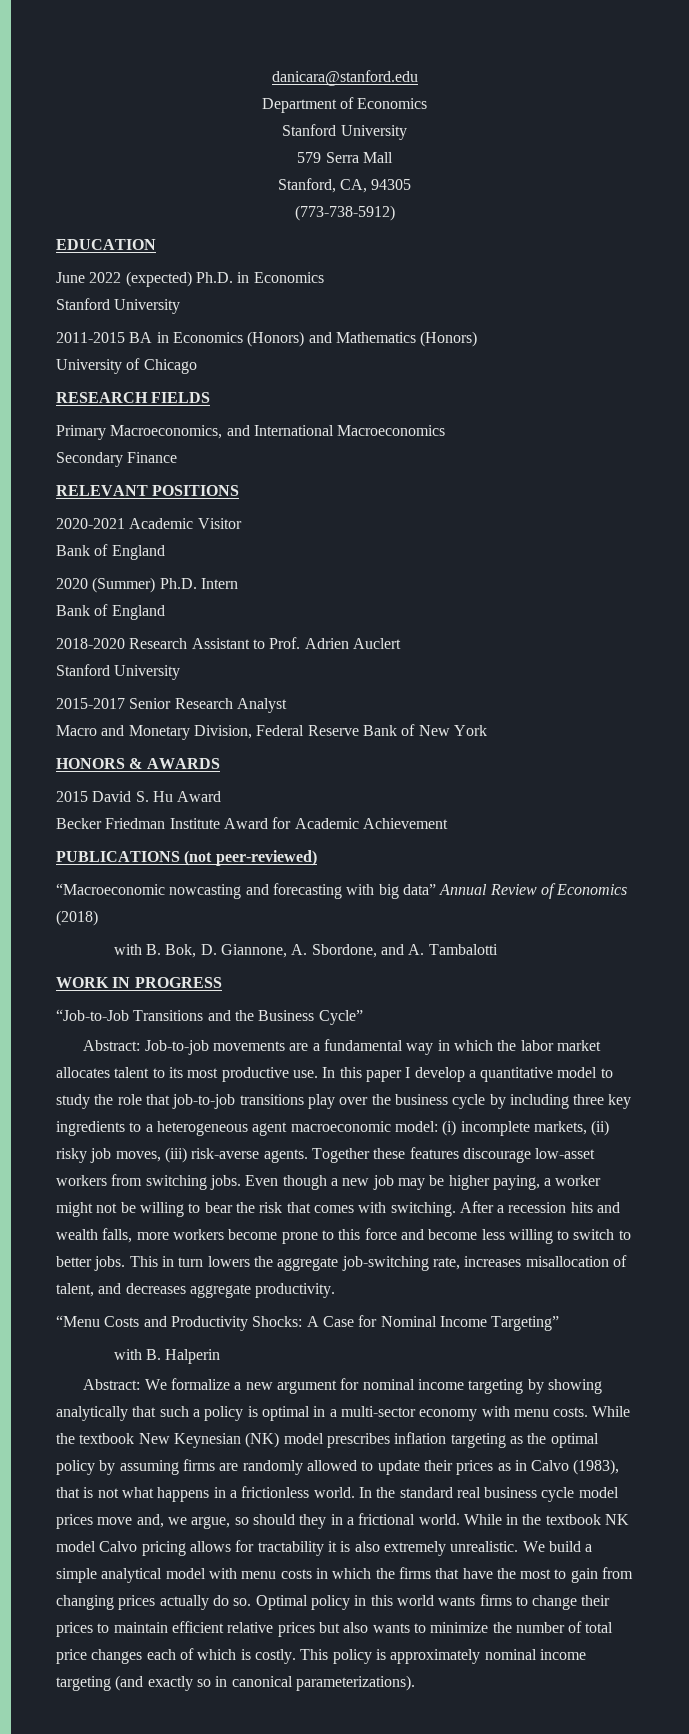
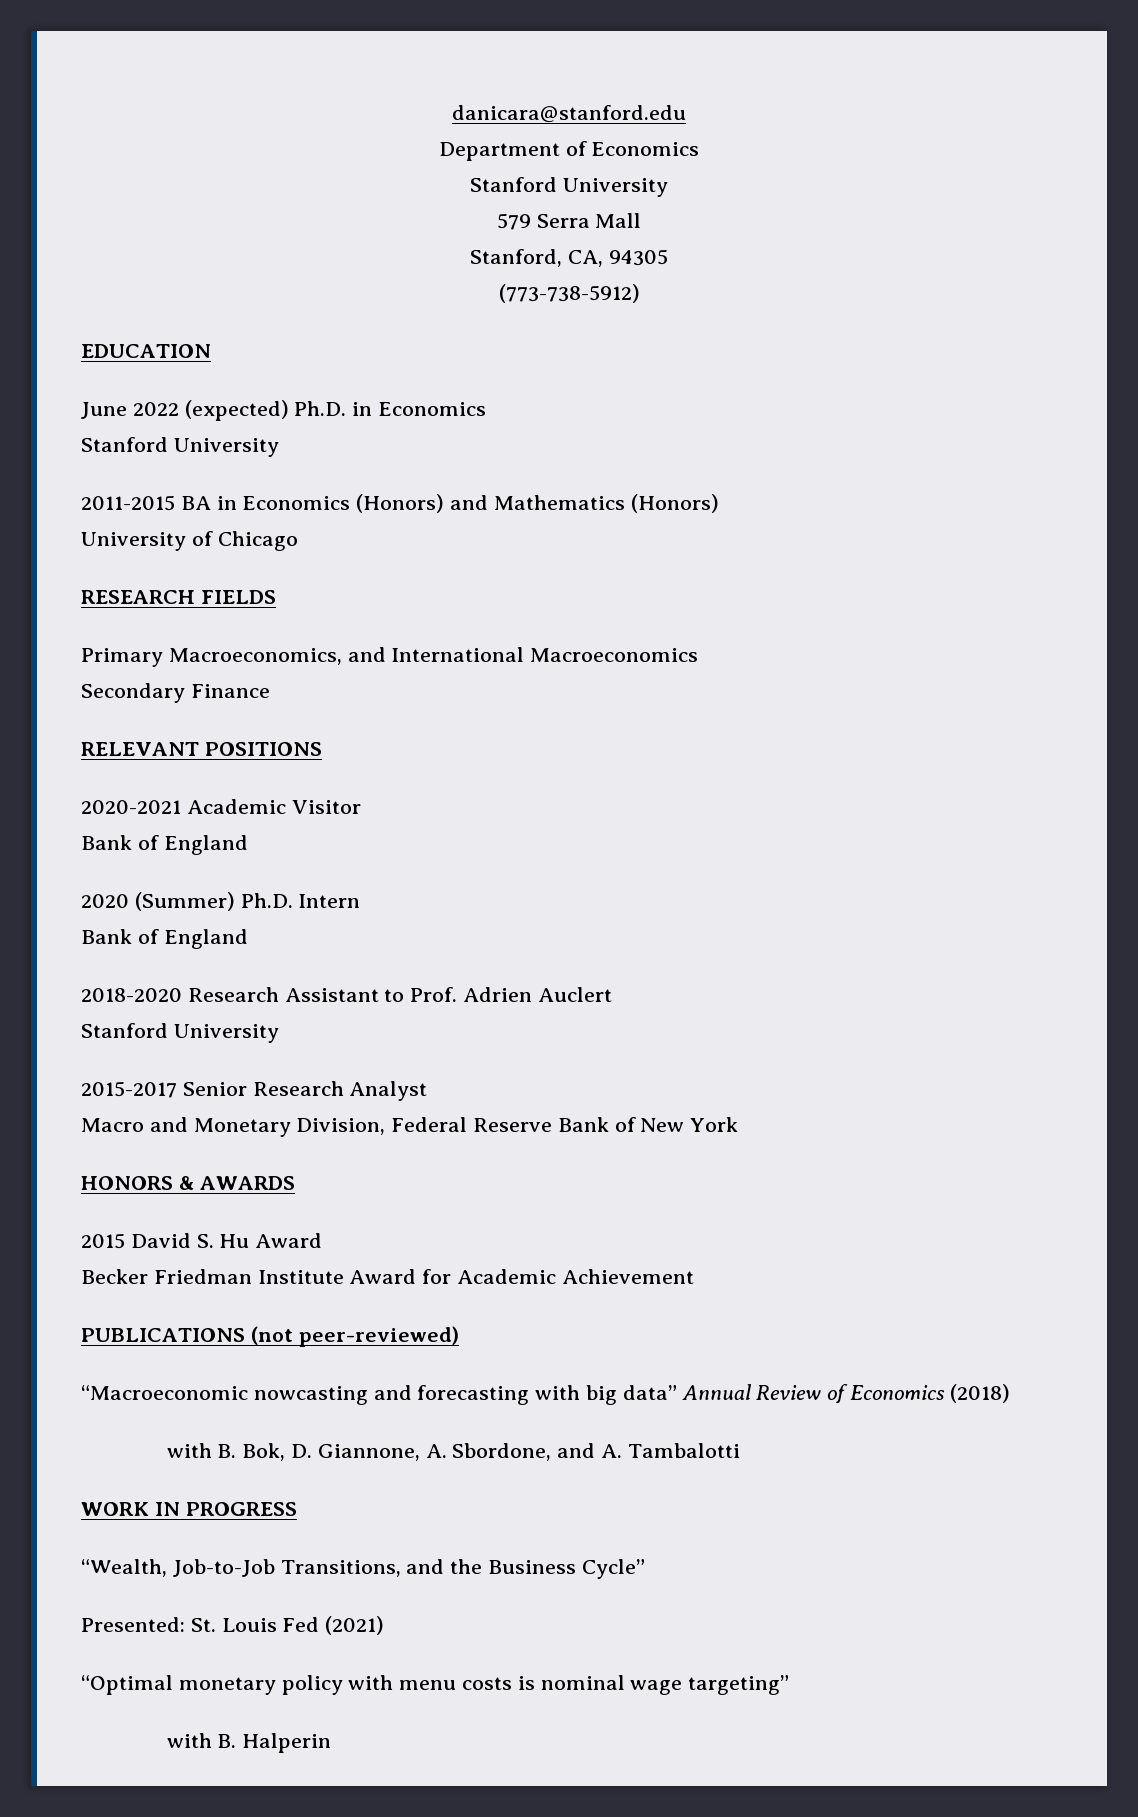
[56,1009,204,1021] “Job-to-Job Transitions -> [81,1559,401,1577] “Wealth, Job-to-Job Transitions,
[83,1039,601,1055] [56,1067,613,1082] [56,1094,632,1109] [56,1120,610,1136] [56,1147,596,1163] [56,1174,602,1190] [56,1201,621,1217] [56,1228,631,1244] [56,1255,627,1271] [56,1283,336,1298] [56,1315,560,1331] [113,1349,221,1364] [83,1378,602,1394] [56,1406,631,1421] [56,1432,599,1448] [56,1459,620,1475] [56,1486,619,1502] [56,1513,630,1529] [56,1540,593,1556] [56,1567,634,1583] [56,1594,611,1610] [56,1621,614,1637] [56,1648,586,1664] [56,1675,415,1691] Abstract: Job-to-job movements are a fundamental way in which the labor market allocates talent to its most productive use. In this paper I develop a quantitative model to study the role that job-to-job transitions play over the business cycle by including three key ingredients to a heterogeneous agent macroeconomic model: (i) incomplete markets, (ii) risky job moves, (iii) risk-averse agents. Together these features discourage low-asset workers from switching jobs. Even though a new job may be higher paying, a worker might not be willing to bear the risk that comes with switching. After a recession hits and wealth falls, more workers become prone to this force and become less willing to switch to better jobs. This in turn lowers the aggregate job-switching rate, increases misallocation of talent, and decreases aggregate productivity. // “Menu Costs and Productivity Shocks: A Case for Nominal Income Targeting” // with B. Halperin // Abstract: We formalize a new argument for nominal income targeting by showing analytically that such a policy is optimal in a multi-sector economy with menu costs. While the textbook New Keynesian (NK) model prescribes inflation targeting as the optimal policy by assuming firms are randomly allowed to update their prices as in Calvo (1983), that is not what happens in a frictionless world. In the standard real business cycle model prices move and, we argue, so should they in a frictional world. While in the textbook NK model Calvo pricing allows for tractability it is also extremely unrealistic. We build a simple analytical model with menu costs in which the firms that have the most to gain from changing prices actually do so. Optimal policy in this world wants firms to change their prices to maintain efficient relative prices but also wants to minimize the number of total price changes each of which is costly. This policy is approximately nominal income targeting (and exactly so in canonical parameterizations). -> [81,1616,385,1635] [81,1675,790,1695] [166,1733,332,1753] Presented: St. Louis Fed (2021) // “Optimal monetary policy with menu costs is nominal wage targeting” // with B. Halperin

